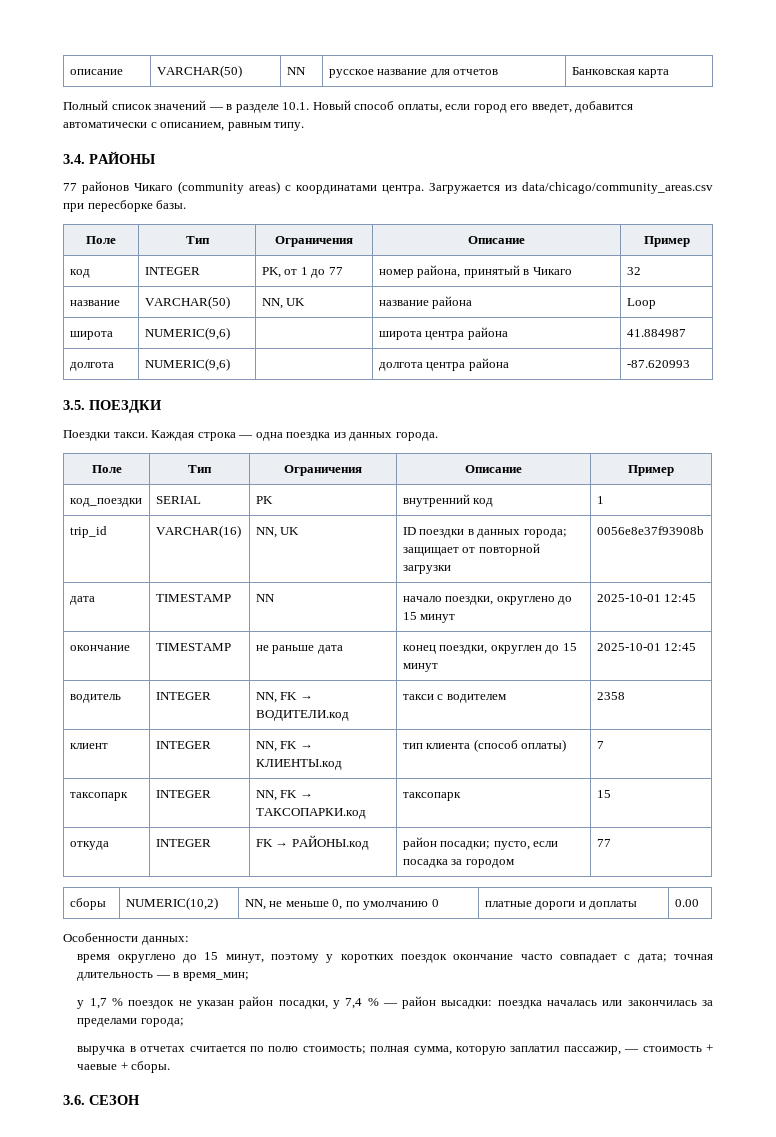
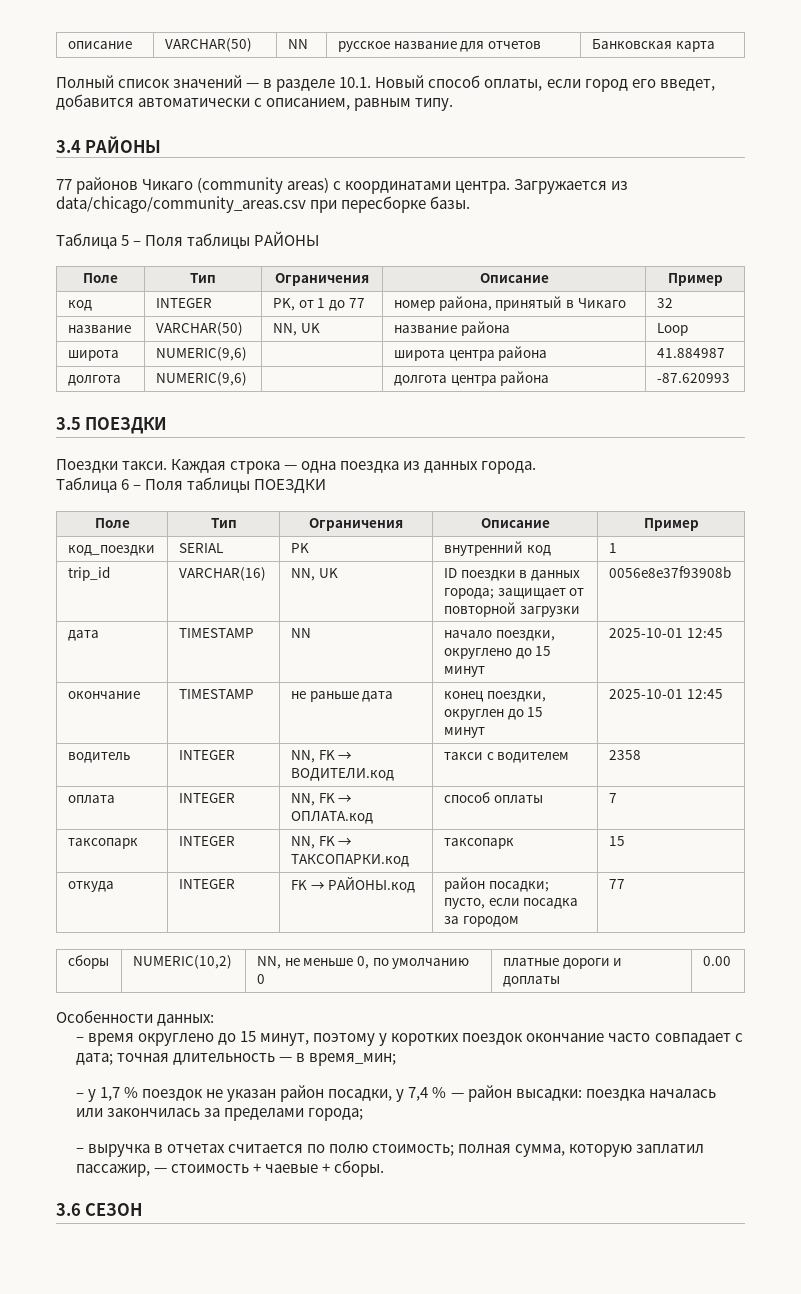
[63,154,85,164] 3.4. -> [56,140,81,153] 3.4
(187, 204) none -> [56,231,320,249] // Таблица 5 – Поля таблицы РАЙОНЫ
[63,400,85,410] 3.5. -> [56,417,81,430] 3.5
(438, 436) none -> [56,477,327,494] // Таблица 6 – Поля таблицы ПОЕЗДКИ
[69,743,108,749] [155,741,211,749] [255,741,313,752] [255,759,342,770] [402,739,567,752] клиент | INTEGER | NN, FK → КЛИЕНТЫ.код | тип клиента (способ оплаты) -> [67,795,115,803] [178,793,235,803] [290,793,353,806] [290,811,373,824] [443,792,543,803] оплата | INTEGER | NN, FK → ОПЛАТА.код | способ оплаты
(189, 940) none -> [75,1037,84,1042] –
(249, 976) none -> [75,1093,84,1098] –
(184, 1022) none -> [75,1148,84,1153] –
[63,1095,85,1105] 3.6. -> [56,1203,81,1216] 3.6

